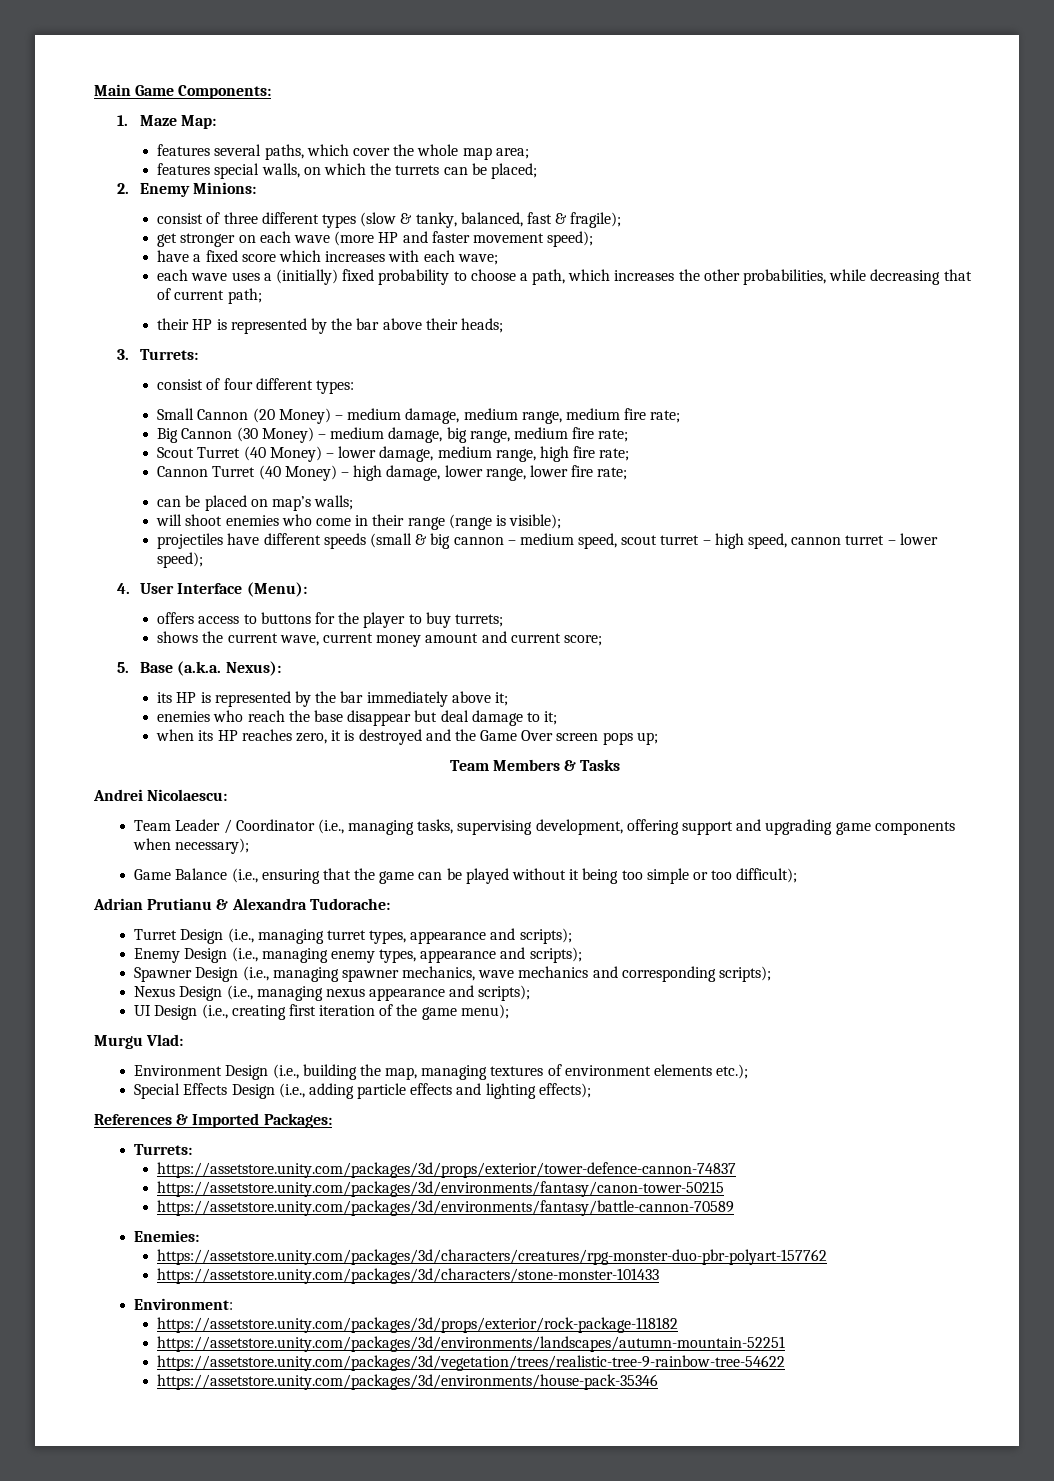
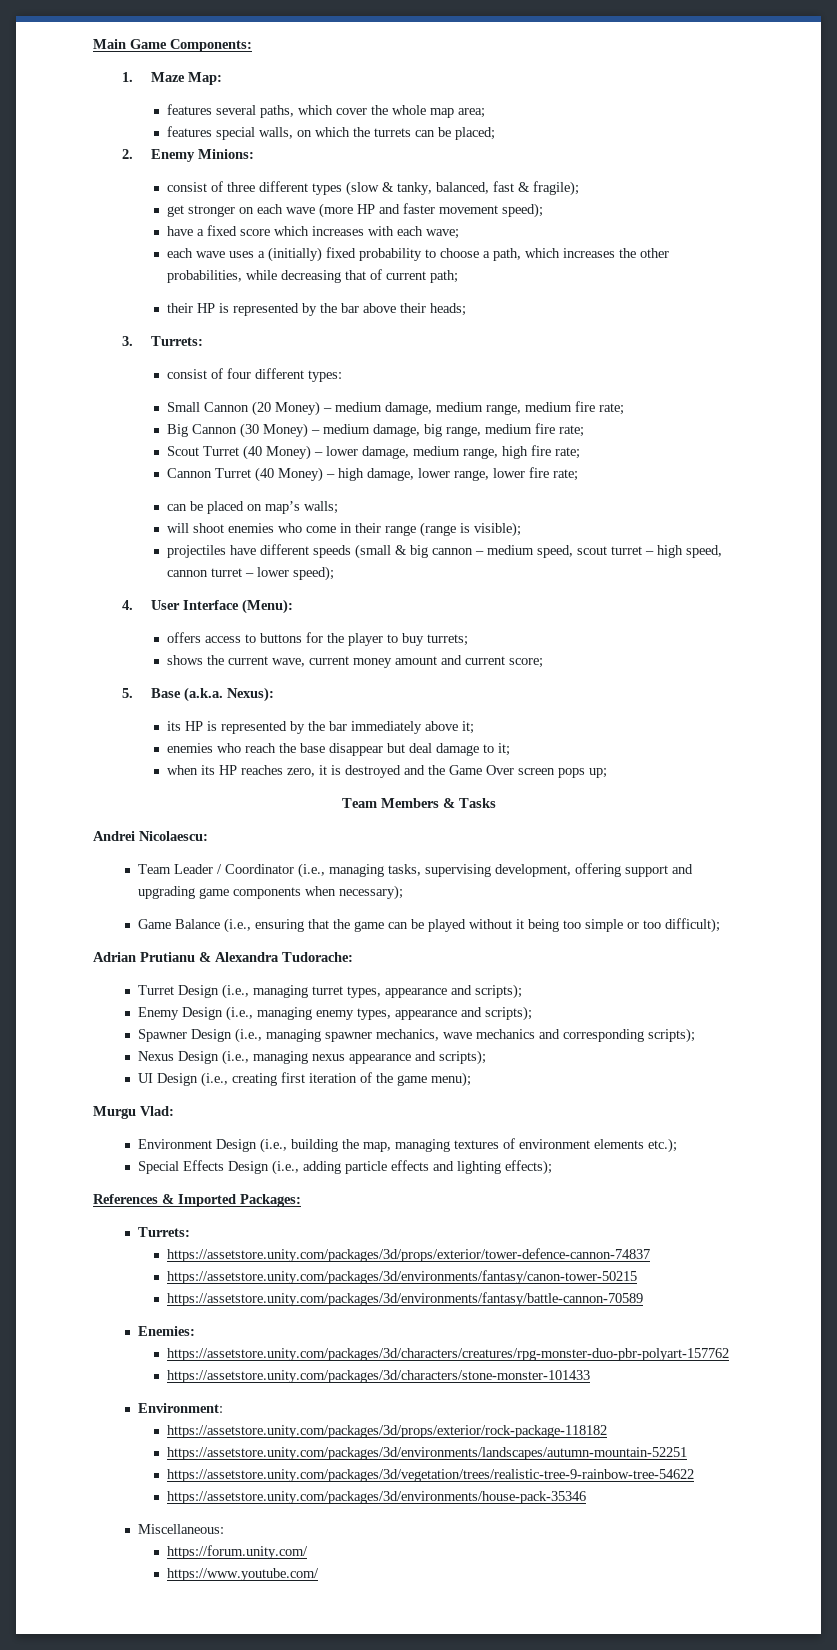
(659, 1382) none -> [137,1524,224,1534] [166,1545,308,1559] [166,1568,319,1581] // Miscellaneous: // https://forum.unity.com/ // https://www.youtube.com/

